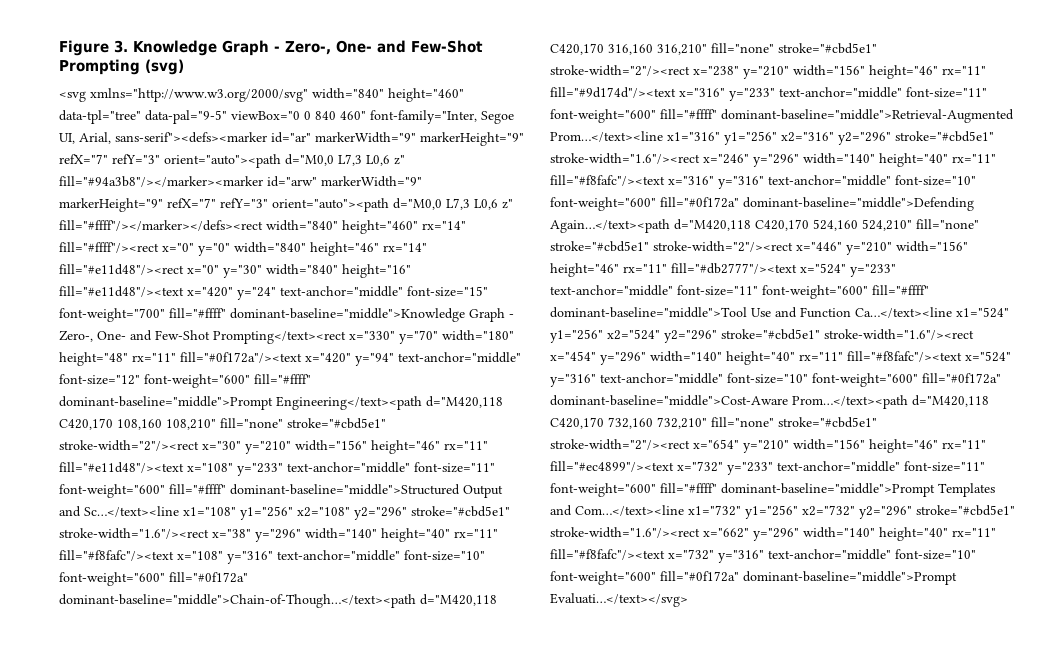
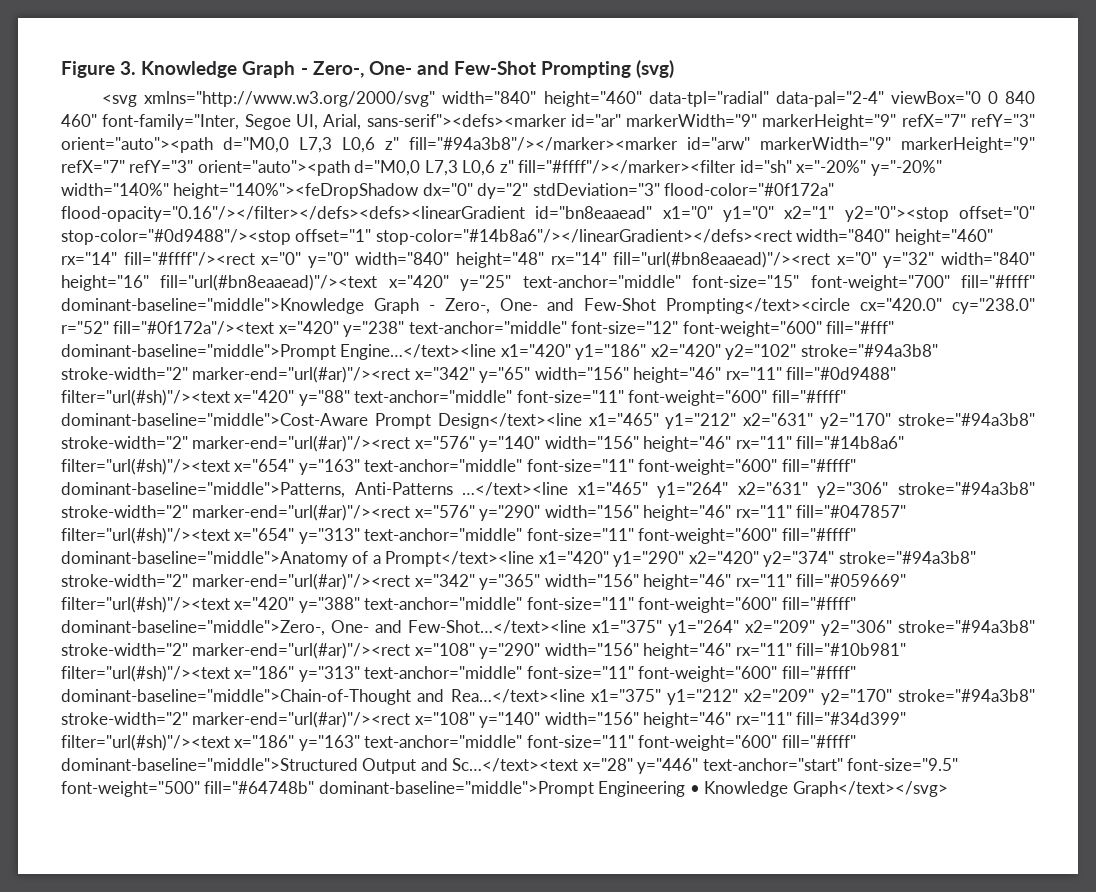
[59,110,227,124] data-tpl="tree" data-pal="9-5" -> [648,91,884,107] data-tpl="radial" data-pal="2-4"
[59,220,263,231] fill="#ffff"/></marker></defs><rect -> [518,160,942,176] [61,183,835,199] [61,206,1035,222] [61,229,792,245] fill="#ffff"/></marker><filter id="sh" x="-20%" y="-20%" width="140%" height="140%"><feDropShadow dx="0" dy="2" stdDeviation="3" flood-color="#0f172a" flood-opacity="0.16"/></filter></defs><defs><linearGradient id="bn8eaaead" x1="0" y1="0" x2="1" y2="0"><stop offset="0" stop-color="#0d9488"/><stop offset="1" stop-color="#14b8a6"/></linearGradient></defs><rect
[310,242,427,256] [59,264,411,278] [59,286,276,300] height="46" rx="14" fill="#e11d48"/><rect x="0" y="30" width="840" height="16" fill="#e11d48"/><text x="420" y="24" -> [456,251,1036,268] [61,274,512,291] height="48" rx="14" fill="url(#bn8eaaead)"/><rect x="0" y="32" width="840" height="16" fill="url(#bn8eaaead)"/><text x="420" y="25"
[213,330,514,344] [59,352,176,366] Prompting</text><rect x="330" y="70" width="180" height="48" rx="11" -> [666,298,1036,314] [61,321,109,334] Prompting</text><circle cx="420.0" cy="238.0" r="52"
[355,353,394,366] y="94" -> [343,321,405,337] y="238"
[254,374,311,384] [59,396,503,410] [59,418,386,430] [59,440,488,454] [59,462,283,476] fill="#ffff" dominant-baseline="middle">Prompt Engineering</text><path d="M420,118 C420,170 108,160 108,210" fill="none" stroke="#cbd5e1" stroke-width="2"/><rect x="30" y="210" width="156" height="46" rx="11" fill="#e11d48"/><text x="108" y="233" -> [826,321,895,334] [61,344,938,360] [61,366,897,383] [61,389,846,406] [61,413,1035,429] [61,435,905,452] [61,458,856,475] [61,482,1035,498] [61,504,907,521] [61,527,856,544] [61,551,976,567] [61,573,907,590] [61,596,856,613] [61,620,1035,636] [61,642,907,659] [61,665,856,682] [61,689,1035,705] [61,711,907,728] [61,734,360,751] fill="#fff" dominant-baseline="middle">Prompt Engine…</text><line x1="420" y1="186" x2="420" y2="102" stroke="#94a3b8" stroke-width="2" marker-end="url(#ar)"/><rect x="342" y="65" width="156" height="46" rx="11" fill="#0d9488" filter="url(#sh)"/><text x="420" y="88" text-anchor="middle" font-size="11" font-weight="600" fill="#ffff" dominant-baseline="middle">Cost-Aware Prompt Design</text><line x1="465" y1="212" x2="631" y2="170" stroke="#94a3b8" stroke-width="2" marker-end="url(#ar)"/><rect x="576" y="140" width="156" height="46" rx="11" fill="#14b8a6" filter="url(#sh)"/><text x="654" y="163" text-anchor="middle" font-size="11" font-weight="600" fill="#ffff" dominant-baseline="middle">Patterns, Anti-Patterns …</text><line x1="465" y1="264" x2="631" y2="306" stroke="#94a3b8" stroke-width="2" marker-end="url(#ar)"/><rect x="576" y="290" width="156" height="46" rx="11" fill="#047857" filter="url(#sh)"/><text x="654" y="313" text-anchor="middle" font-size="11" font-weight="600" fill="#ffff" dominant-baseline="middle">Anatomy of a Prompt</text><line x1="420" y1="290" x2="420" y2="374" stroke="#94a3b8" stroke-width="2" marker-end="url(#ar)"/><rect x="342" y="365" width="156" height="46" rx="11" fill="#059669" filter="url(#sh)"/><text x="420" y="388" text-anchor="middle" font-size="11" font-weight="600" fill="#ffff" dominant-baseline="middle">Zero-, One- and Few-Shot…</text><line x1="375" y1="264" x2="209" y2="306" stroke="#94a3b8" stroke-width="2" marker-end="url(#ar)"/><rect x="108" y="290" width="156" height="46" rx="11" fill="#10b981" filter="url(#sh)"/><text x="186" y="313" text-anchor="middle" font-size="11" font-weight="600" fill="#ffff" dominant-baseline="middle">Chain-of-Thought and Rea…</text><line x1="375" y1="212" x2="209" y2="170" stroke="#94a3b8" stroke-width="2" marker-end="url(#ar)"/><rect x="108" y="140" width="156" height="46" rx="11" fill="#34d399" filter="url(#sh)"/><text x="186" y="163"
[84,506,510,520] [59,528,498,542] [59,550,485,564] [59,572,248,586] [59,594,497,608] [550,43,877,55] [550,65,986,79] [550,87,987,101] [550,109,1014,123] [550,131,994,145] [550,153,996,167] [550,175,976,189] [550,197,974,211] [550,219,979,233] [550,241,968,255] [550,263,896,277] [550,285,929,299] [550,307,1009,318] [550,329,974,343] [550,351,1011,365] [550,373,1001,387] [550,395,989,409] [550,417,877,429] [550,439,986,453] [550,461,985,475] [550,483,995,497] [550,505,1015,519] [550,527,996,541] [550,549,976,563] [550,571,957,585] [550,593,688,607] Sc…</text><line x1="108" y1="256" x2="108" y2="296" stroke="#cbd5e1" stroke-width="1.6"/><rect x="38" y="296" width="140" height="40" rx="11" fill="#f8fafc"/><text x="108" y="316" text-anchor="middle" font-size="10" font-weight="600" fill="#0f172a" dominant-baseline="middle">Chain-of-Though…</text><path d="M420,118 C420,170 316,160 316,210" fill="none" stroke="#cbd5e1" stroke-width="2"/><rect x="238" y="210" width="156" height="46" rx="11" fill="#9d174d"/><text x="316" y="233" text-anchor="middle" font-size="11" font-weight="600" fill="#ffff" dominant-baseline="middle">Retrieval-Augmented Prom…</text><line x1="316" y1="256" x2="316" y2="296" stroke="#cbd5e1" stroke-width="1.6"/><rect x="246" y="296" width="140" height="40" rx="11" fill="#f8fafc"/><text x="316" y="316" text-anchor="middle" font-size="10" font-weight="600" fill="#0f172a" dominant-baseline="middle">Defending Again…</text><path d="M420,118 C420,170 524,160 524,210" fill="none" stroke="#cbd5e1" stroke-width="2"/><rect x="446" y="210" width="156" height="46" rx="11" fill="#db2777"/><text x="524" y="233" text-anchor="middle" font-size="11" font-weight="600" fill="#ffff" dominant-baseline="middle">Tool Use and Function Ca…</text><line x1="524" y1="256" x2="524" y2="296" stroke="#cbd5e1" stroke-width="1.6"/><rect x="454" y="296" width="140" height="40" rx="11" fill="#f8fafc"/><text x="524" y="316" text-anchor="middle" font-size="10" font-weight="600" fill="#0f172a" dominant-baseline="middle">Cost-Aware Prom…</text><path d="M420,118 C420,170 732,160 732,210" fill="none" stroke="#cbd5e1" stroke-width="2"/><rect x="654" y="210" width="156" height="46" rx="11" fill="#ec4899"/><text x="732" y="233" text-anchor="middle" font-size="11" font-weight="600" fill="#ffff" dominant-baseline="middle">Prompt Templates and Com…</text><line x1="732" y1="256" x2="732" y2="296" stroke="#cbd5e1" stroke-width="1.6"/><rect x="662" y="296" width="140" height="40" rx="11" fill="#f8fafc"/><text x="732" y="316" text-anchor="middle" font-size="10" font-weight="600" fill="#0f172a" dominant-baseline="middle">Prompt Evaluati…</text></svg> -> [452,758,959,774] [61,781,948,797] Sc…</text><text x="28" y="446" text-anchor="start" font-size="9.5" font-weight="500" fill="#64748b" dominant-baseline="middle">Prompt Engineering • Knowledge Graph</text></svg>

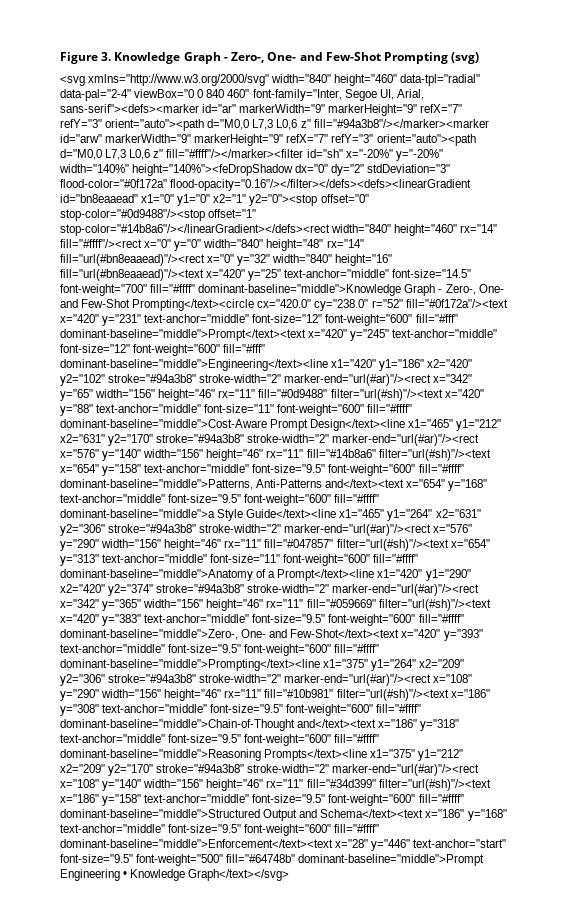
[692,275,800,288] font-size="15" -> [392,269,472,278] font-size="14.5"
[343,321,895,337] [61,344,497,360] y="238" text-anchor="middle" font-size="12" font-weight="600" fill="#fff" dominant-baseline="middle">Prompt Engine…</text><line -> [102,314,458,326] [60,329,498,341] [60,344,266,356] [60,359,328,371] y="231" text-anchor="middle" font-size="12" font-weight="600" fill="#fff" dominant-baseline="middle">Prompt</text><text x="420" y="245" text-anchor="middle" font-size="12" font-weight="600" fill="#fff" dominant-baseline="middle">Engineering</text><line
[298,459,634,475] y="163" text-anchor="middle" font-size="11" -> [102,464,326,476] y="158" text-anchor="middle" font-size="9.5"
[462,482,569,496] …</text><line -> [325,479,488,491] [60,494,380,506] [60,509,337,521] and</text><text x="654" y="168" text-anchor="middle" font-size="9.5" font-weight="600" fill="#ffff" dominant-baseline="middle">a Style Guide</text><line
[298,597,634,613] y="388" text-anchor="middle" font-size="11" -> [102,614,326,626] y="383" text-anchor="middle" font-size="9.5"
[408,620,586,634] Few-Shot…</text><line -> [290,629,483,641] [60,644,380,656] [60,659,320,671] Few-Shot</text><text x="420" y="393" text-anchor="middle" font-size="9.5" font-weight="600" fill="#ffff" dominant-baseline="middle">Prompting</text><line
[298,666,856,682] [61,689,585,705] y="313" text-anchor="middle" font-size="11" font-weight="600" fill="#ffff" dominant-baseline="middle">Chain-of-Thought and Rea…</text><line -> [60,704,422,716] [60,719,460,731] [60,734,380,746] [60,749,368,761] y="308" text-anchor="middle" font-size="9.5" font-weight="600" fill="#ffff" dominant-baseline="middle">Chain-of-Thought and</text><text x="186" y="318" text-anchor="middle" font-size="9.5" font-weight="600" fill="#ffff" dominant-baseline="middle">Reasoning Prompts</text><line
[298,735,634,751] y="163" text-anchor="middle" font-size="11" -> [102,794,326,806] y="158" text-anchor="middle" font-size="9.5"
[452,758,579,772] Sc…</text><text -> [320,809,507,821] [60,824,380,836] [60,839,333,848] Schema</text><text x="186" y="168" text-anchor="middle" font-size="9.5" font-weight="600" fill="#ffff" dominant-baseline="middle">Enforcement</text><text

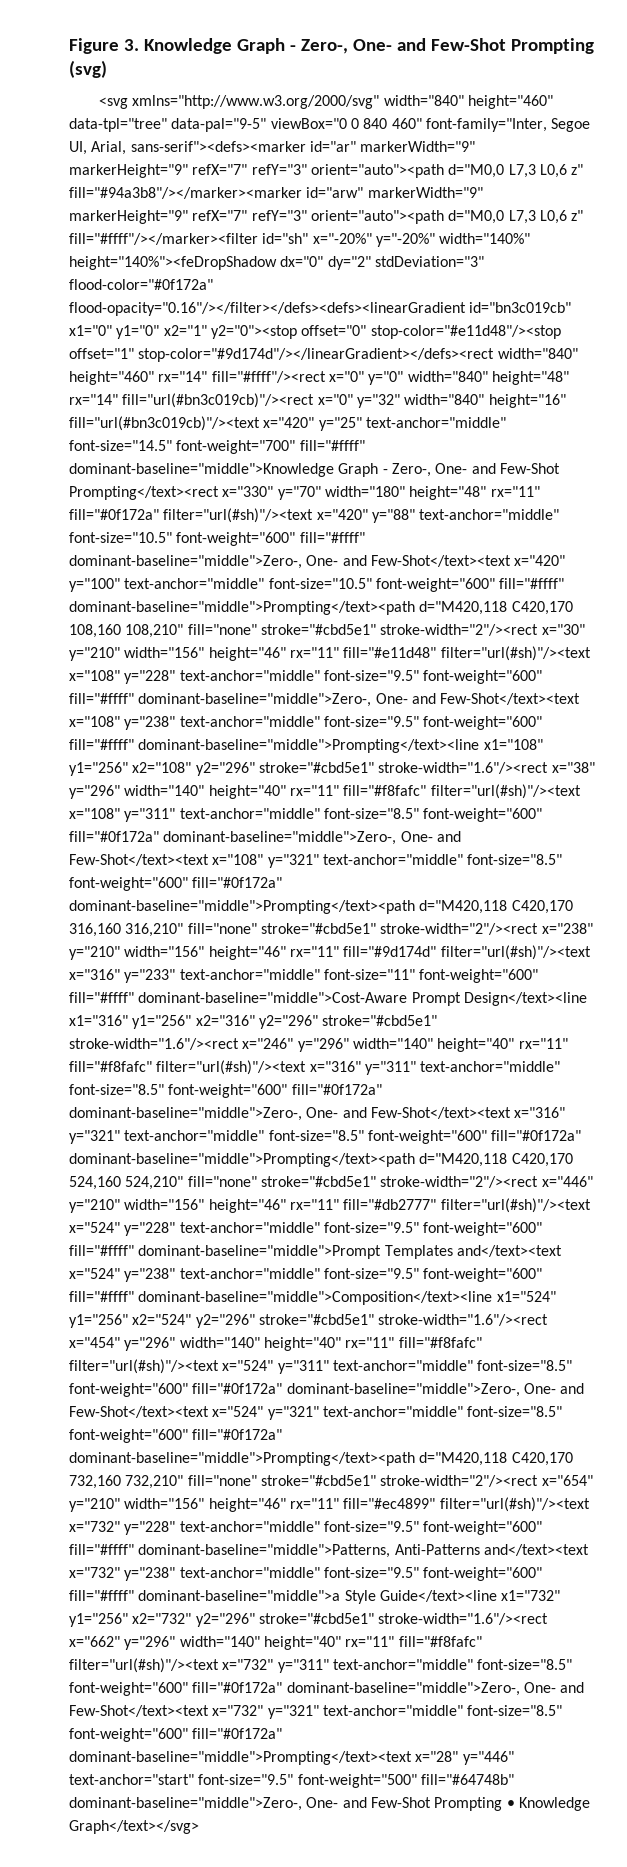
[400,74,481,86] [60,89,131,101] data-tpl="radial" data-pal="2-4" -> [69,118,267,132] data-tpl="tree" data-pal="9-5"
[60,194,138,203] id="bn8eaaead" -> [469,302,572,313] id="bn3c019cb"
[60,209,257,221] [60,224,330,236] stop-color="#0d9488"/><stop offset="1" stop-color="#14b8a6"/></linearGradient></defs><rect -> [370,325,561,339] [69,348,495,362] stop-color="#e11d48"/><stop offset="1" stop-color="#9d174d"/></linearGradient></defs><rect
[60,254,205,266] fill="url(#bn8eaaead)"/><rect -> [122,393,315,408] fill="url(#bn3c019cb)"/><rect
[60,269,204,281] fill="url(#bn8eaaead)"/><text -> [69,416,260,431] fill="url(#bn3c019cb)"/><text
[132,299,508,311] [60,314,458,326] [60,329,498,341] [60,344,266,356] [60,359,473,371] [60,374,473,386] [60,389,328,401] Prompting</text><circle cx="420.0" cy="238.0" r="52" fill="#0f172a"/><text x="420" y="231" text-anchor="middle" font-size="12" font-weight="600" fill="#fff" dominant-baseline="middle">Prompt</text><text x="420" y="245" text-anchor="middle" font-size="12" font-weight="600" fill="#fff" dominant-baseline="middle">Engineering</text><line x1="420" y1="186" x2="420" y2="102" stroke="#94a3b8" stroke-width="2" marker-end="url(#ar)"/><rect x="342" y="65" width="156" height="46" rx="11" fill="#0d9488" -> [69,486,540,500] [69,509,159,520] Prompting</text><rect x="330" y="70" width="180" height="48" rx="11" fill="#0f172a"
[204,404,413,416] [60,419,502,431] [60,434,480,446] [60,449,491,461] [60,464,464,476] [60,479,488,491] [60,494,380,506] [60,509,481,521] [60,524,473,536] [60,539,490,551] [60,554,419,566] [60,569,471,581] [60,584,480,596] [60,599,491,611] [60,614,142,626] font-size="11" font-weight="600" fill="#ffff" dominant-baseline="middle">Cost-Aware Prompt Design</text><line x1="465" y1="212" x2="631" y2="170" stroke="#94a3b8" stroke-width="2" marker-end="url(#ar)"/><rect x="576" y="140" width="156" height="46" rx="11" fill="#14b8a6" filter="url(#sh)"/><text x="654" y="158" text-anchor="middle" font-size="9.5" font-weight="600" fill="#ffff" dominant-baseline="middle">Patterns, Anti-Patterns and</text><text x="654" y="168" text-anchor="middle" font-size="9.5" font-weight="600" fill="#ffff" dominant-baseline="middle">a Style Guide</text><line x1="465" y1="264" x2="631" y2="306" stroke="#94a3b8" stroke-width="2" marker-end="url(#ar)"/><rect x="576" y="290" width="156" height="46" rx="11" fill="#047857" filter="url(#sh)"/><text x="654" y="313" text-anchor="middle" font-size="11" font-weight="600" fill="#ffff" dominant-baseline="middle">Anatomy of a Prompt</text><line x1="420" y1="290" x2="420" y2="374" stroke="#94a3b8" stroke-width="2" marker-end="url(#ar)"/><rect x="342" y="365" width="156" height="46" rx="11" fill="#059669" filter="url(#sh)"/><text x="420" y="383" -> [69,532,365,546] [69,555,566,569] [69,578,565,592] [69,601,573,615] [69,624,585,638] [69,646,591,661] [69,670,176,684] font-size="10.5" font-weight="600" fill="#ffff" dominant-baseline="middle">Zero-, One- and Few-Shot</text><text x="420" y="100" text-anchor="middle" font-size="10.5" font-weight="600" fill="#ffff" dominant-baseline="middle">Prompting</text><path d="M420,118 C420,170 108,160 108,210" fill="none" stroke="#cbd5e1" stroke-width="2"/><rect x="30" y="210" width="156" height="46" rx="11" fill="#e11d48" filter="url(#sh)"/><text x="108" y="228"
[401,629,483,641] x="420" y="393" -> [69,716,176,730] x="108" y="238"
[323,659,465,671] [60,674,473,686] [60,689,490,701] [60,704,422,716] [60,719,460,731] [60,734,380,746] [60,749,464,761] [60,764,480,776] [60,779,491,791] [60,794,464,806] [60,809,507,821] [60,824,380,836] [60,839,333,848] x1="375" y1="264" x2="209" y2="306" stroke="#94a3b8" stroke-width="2" marker-end="url(#ar)"/><rect x="108" y="290" width="156" height="46" rx="11" fill="#10b981" filter="url(#sh)"/><text x="186" y="308" text-anchor="middle" font-size="9.5" font-weight="600" fill="#ffff" dominant-baseline="middle">Chain-of-Thought and</text><text x="186" y="318" text-anchor="middle" font-size="9.5" font-weight="600" fill="#ffff" dominant-baseline="middle">Reasoning Prompts</text><line x1="375" y1="212" x2="209" y2="170" stroke="#94a3b8" stroke-width="2" marker-end="url(#ar)"/><rect x="108" y="140" width="156" height="46" rx="11" fill="#34d399" filter="url(#sh)"/><text x="186" y="158" text-anchor="middle" font-size="9.5" font-weight="600" fill="#ffff" dominant-baseline="middle">Structured Output and Schema</text><text x="186" y="168" text-anchor="middle" font-size="9.5" font-weight="600" fill="#ffff" dominant-baseline="middle">Enforcement</text><text -> [483,739,543,750] [69,762,595,776] [69,784,581,799] [69,808,543,822] [69,831,461,845] [69,854,563,868] [69,877,283,891] [69,900,573,914] [69,923,593,937] [69,945,591,960] [69,969,539,983] [69,992,587,1006] [69,1015,438,1029] [69,1038,568,1052] [69,1060,561,1075] [69,1084,382,1098] [69,1107,566,1121] [69,1130,582,1144] [69,1153,573,1167] [69,1176,593,1190] [69,1198,591,1213] [69,1222,543,1236] [69,1245,562,1259] [69,1268,543,1282] [69,1291,556,1305] [69,1314,549,1328] [69,1337,482,1351] [69,1359,573,1374] [69,1383,585,1397] [69,1406,563,1420] [69,1429,283,1443] [69,1452,573,1466] [69,1475,593,1489] [69,1497,590,1512] [69,1521,543,1535] [69,1544,589,1558] [69,1567,543,1581] [69,1590,561,1604] [69,1613,549,1627] [69,1636,482,1650] [69,1658,573,1673] [69,1682,585,1696] [69,1705,563,1719] [69,1728,283,1742] [69,1751,412,1765] x1="108" y1="256" x2="108" y2="296" stroke="#cbd5e1" stroke-width="1.6"/><rect x="38" y="296" width="140" height="40" rx="11" fill="#f8fafc" filter="url(#sh)"/><text x="108" y="311" text-anchor="middle" font-size="8.5" font-weight="600" fill="#0f172a" dominant-baseline="middle">Zero-, One- and Few-Shot</text><text x="108" y="321" text-anchor="middle" font-size="8.5" font-weight="600" fill="#0f172a" dominant-baseline="middle">Prompting</text><path d="M420,118 C420,170 316,160 316,210" fill="none" stroke="#cbd5e1" stroke-width="2"/><rect x="238" y="210" width="156" height="46" rx="11" fill="#9d174d" filter="url(#sh)"/><text x="316" y="233" text-anchor="middle" font-size="11" font-weight="600" fill="#ffff" dominant-baseline="middle">Cost-Aware Prompt Design</text><line x1="316" y1="256" x2="316" y2="296" stroke="#cbd5e1" stroke-width="1.6"/><rect x="246" y="296" width="140" height="40" rx="11" fill="#f8fafc" filter="url(#sh)"/><text x="316" y="311" text-anchor="middle" font-size="8.5" font-weight="600" fill="#0f172a" dominant-baseline="middle">Zero-, One- and Few-Shot</text><text x="316" y="321" text-anchor="middle" font-size="8.5" font-weight="600" fill="#0f172a" dominant-baseline="middle">Prompting</text><path d="M420,118 C420,170 524,160 524,210" fill="none" stroke="#cbd5e1" stroke-width="2"/><rect x="446" y="210" width="156" height="46" rx="11" fill="#db2777" filter="url(#sh)"/><text x="524" y="228" text-anchor="middle" font-size="9.5" font-weight="600" fill="#ffff" dominant-baseline="middle">Prompt Templates and</text><text x="524" y="238" text-anchor="middle" font-size="9.5" font-weight="600" fill="#ffff" dominant-baseline="middle">Composition</text><line x1="524" y1="256" x2="524" y2="296" stroke="#cbd5e1" stroke-width="1.6"/><rect x="454" y="296" width="140" height="40" rx="11" fill="#f8fafc" filter="url(#sh)"/><text x="524" y="311" text-anchor="middle" font-size="8.5" font-weight="600" fill="#0f172a" dominant-baseline="middle">Zero-, One- and Few-Shot</text><text x="524" y="321" text-anchor="middle" font-size="8.5" font-weight="600" fill="#0f172a" dominant-baseline="middle">Prompting</text><path d="M420,118 C420,170 732,160 732,210" fill="none" stroke="#cbd5e1" stroke-width="2"/><rect x="654" y="210" width="156" height="46" rx="11" fill="#ec4899" filter="url(#sh)"/><text x="732" y="228" text-anchor="middle" font-size="9.5" font-weight="600" fill="#ffff" dominant-baseline="middle">Patterns, Anti-Patterns and</text><text x="732" y="238" text-anchor="middle" font-size="9.5" font-weight="600" fill="#ffff" dominant-baseline="middle">a Style Guide</text><line x1="732" y1="256" x2="732" y2="296" stroke="#cbd5e1" stroke-width="1.6"/><rect x="662" y="296" width="140" height="40" rx="11" fill="#f8fafc" filter="url(#sh)"/><text x="732" y="311" text-anchor="middle" font-size="8.5" font-weight="600" fill="#0f172a" dominant-baseline="middle">Zero-, One- and Few-Shot</text><text x="732" y="321" text-anchor="middle" font-size="8.5" font-weight="600" fill="#0f172a" dominant-baseline="middle">Prompting</text><text
[298,854,485,866] [60,869,120,881] dominant-baseline="middle">Prompt Engineering -> [69,1797,503,1811] dominant-baseline="middle">Zero-, One- and Few-Shot Prompting

